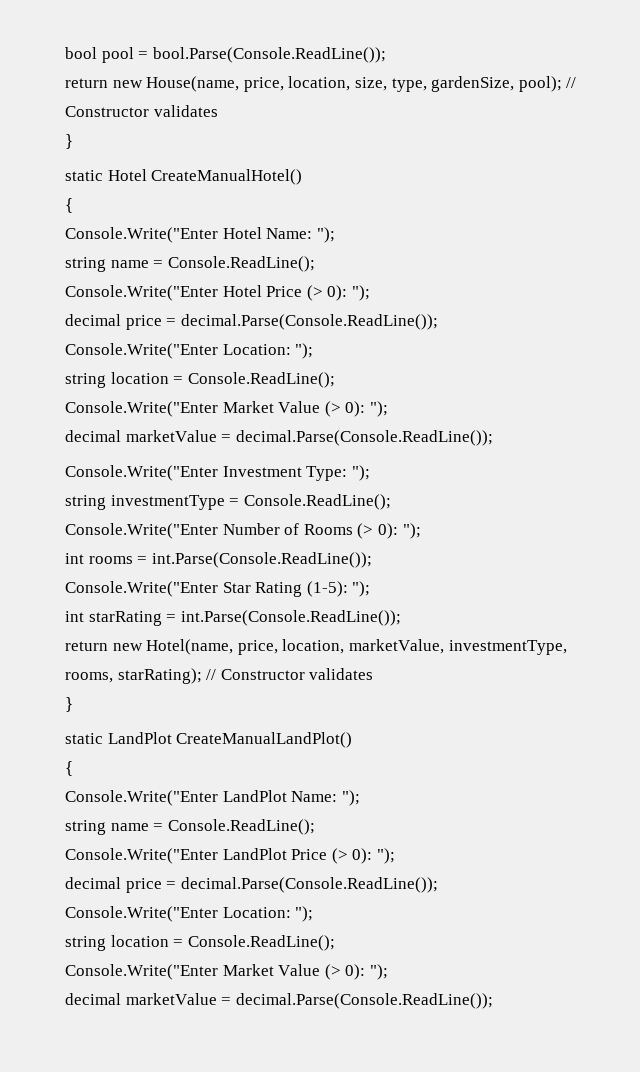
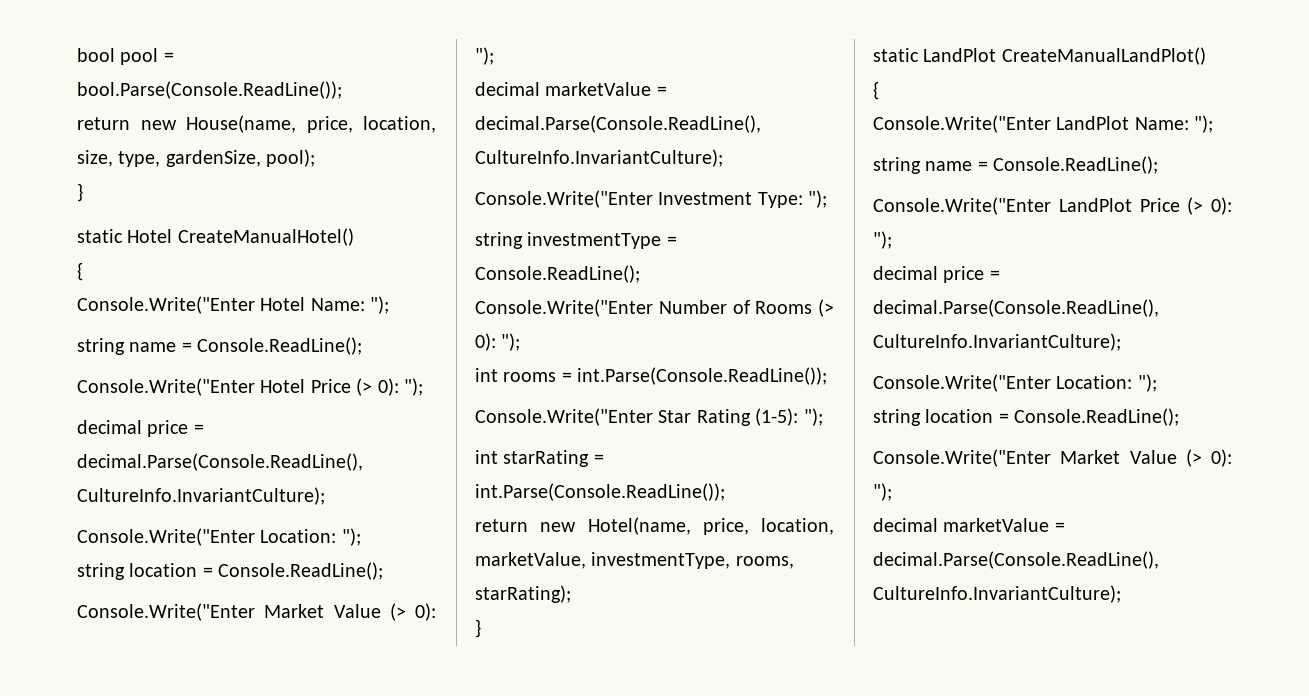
[566,77,577,88] [65,105,218,117] // Constructor validates -> (316, 158) none
[180,314,438,330] decimal.Parse(Console.ReadLine()); -> [77,453,363,471] [77,487,325,505] decimal.Parse(Console.ReadLine(), CultureInfo.InvariantCulture);
[235,430,493,446] decimal.Parse(Console.ReadLine()); -> [475,115,761,133] [475,149,723,167] decimal.Parse(Console.ReadLine(), CultureInfo.InvariantCulture);
[206,668,374,680] // Constructor validates -> (571, 594) none
[180,877,438,893] decimal.Parse(Console.ReadLine()); -> [873,299,1159,317] [873,333,1121,351] decimal.Parse(Console.ReadLine(), CultureInfo.InvariantCulture);
[235,993,493,1009] decimal.Parse(Console.ReadLine()); -> [873,551,1159,569] [873,585,1121,603] decimal.Parse(Console.ReadLine(), CultureInfo.InvariantCulture);

